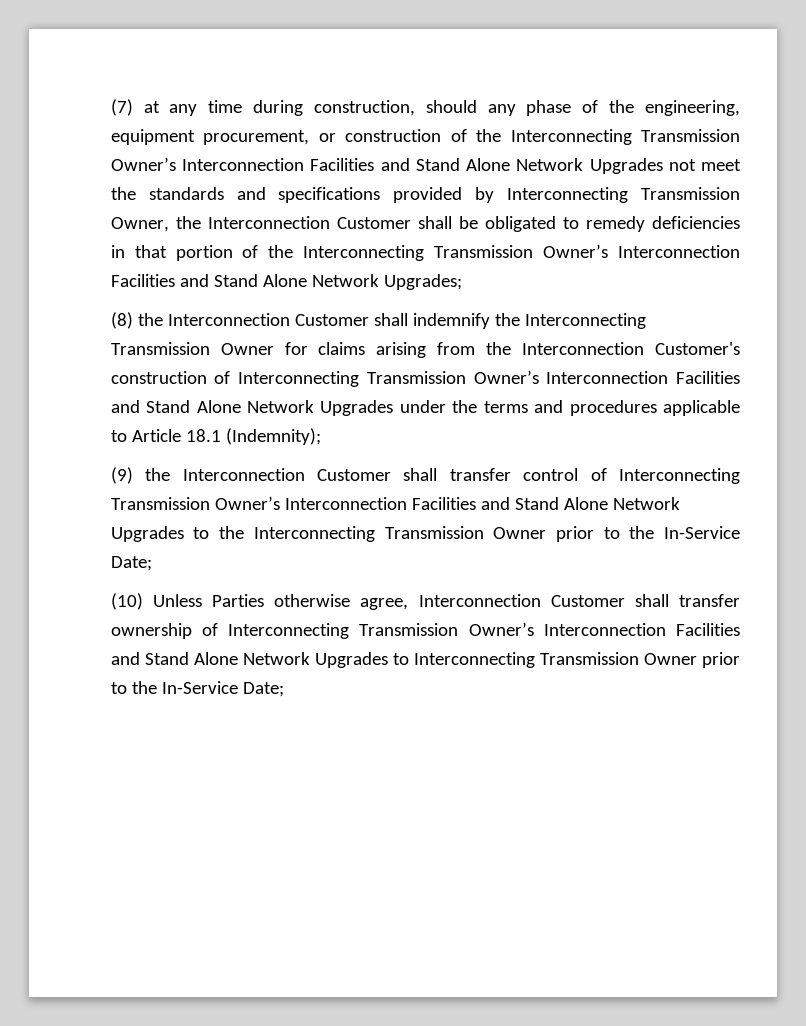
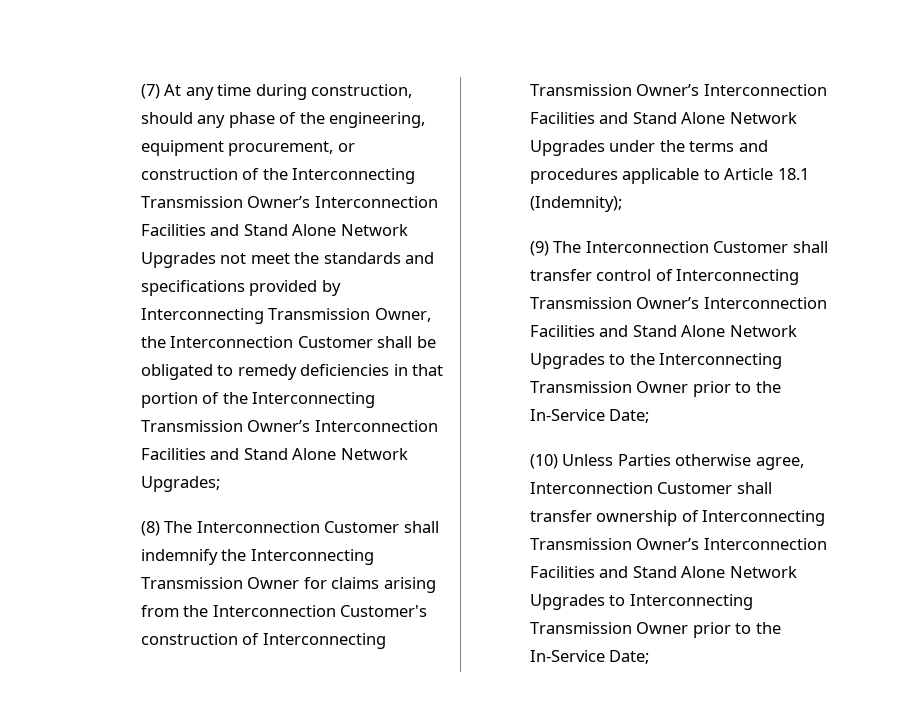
[143,101,160,113] at -> [164,84,182,96] At
[137,313,163,326] the -> [164,521,193,533] The
[145,468,171,481] the -> [553,241,582,253] The

